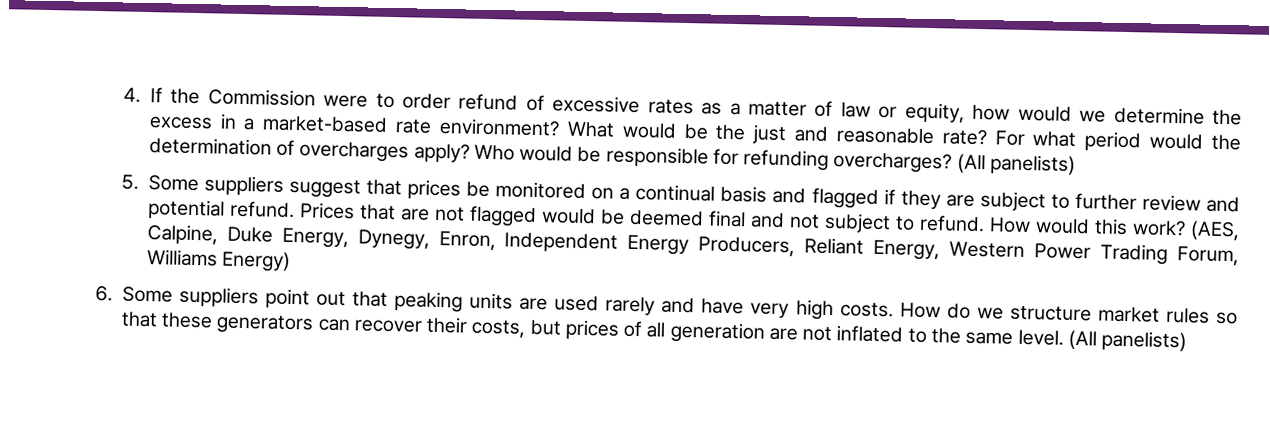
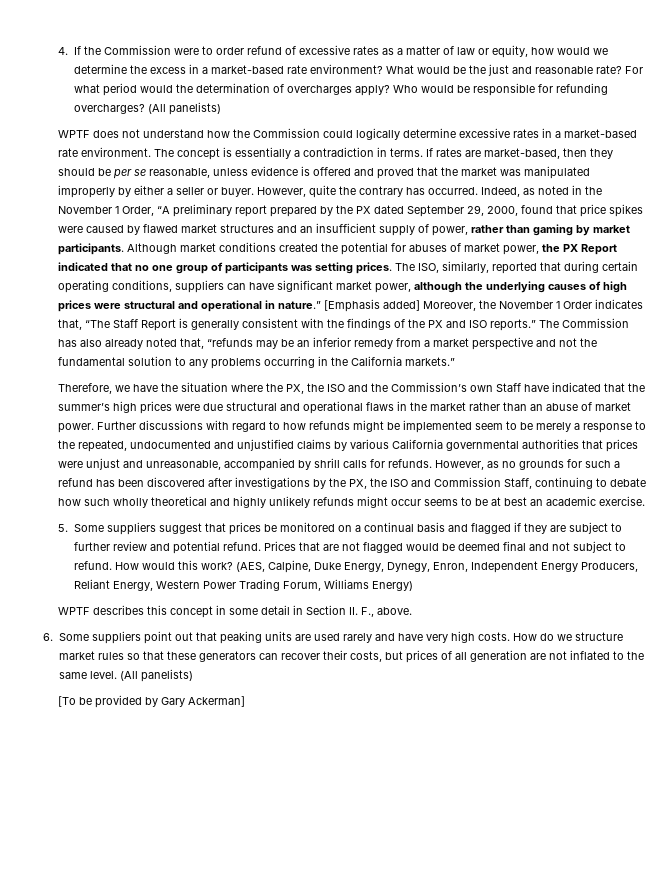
(1076, 164) none -> [58,128,638,140] [58,147,614,160] [58,166,591,179] [58,185,603,198] [58,204,644,217] [58,223,631,236] [58,242,618,255] [58,261,639,274] [58,280,628,293] [58,299,644,312] [58,318,630,331] [58,337,598,350] [58,356,456,369] [58,382,646,394] [58,401,632,414] [58,420,647,433] [58,439,639,452] [58,458,621,471] [58,477,647,489] [58,496,646,508] // WPTF does not understand how the Commission could logically determine excessive rates in a market-based rate environment. The concept is essentially a contradiction in terms. If rates are market-based, then they should be per se reasonable, unless evidence is offered and proved that the market was manipulated improperly by either a seller or buyer. However, quite the contrary has occurred. Indeed, as noted in the November 1 Order, “A preliminary report prepared by the PX dated September 29, 2000, found that price spikes were caused by flawed market structures and an insufficient supply of power, rather than gaming by market participants. Although market conditions created the potential for abuses of market power, the PX Report indicated that no one group of participants was setting prices. The ISO, similarly, reported that during certain operating conditions, suppliers can have significant market power, although the underlying causes of high prices were structural and operational in nature.” [Emphasis added] Moreover, the November 1 Order indicates that, “The Staff Report is generally consistent with the findings of the PX and ISO reports.” The Commission has also already noted that, “refunds may be an inferior remedy from a market perspective and not the fundamental solution to any problems occurring in the California markets.” // Therefore, we have the situation where the PX, the ISO and the Commission’s own Staff have indicated that the summer’s high prices were due structural and operational flaws in the market rather than an abuse of market power. Further discussions with regard to how refunds might be implemented seem to be merely a response to the repeated, undocumented and unjustified claims by various California governmental authorities that prices were unjust and unreasonable, accompanied by shrill calls for refunds. However, as no grounds for such a refund has been discovered after investigations by the PX, the ISO and Commission Staff, continuing to debate how such wholly theoretical and highly unlikely refunds might occur seems to be at best an academic exercise.
(292, 261) none -> [58,605,413,618] // WPTF describes this concept in some detail in Section II. F., above.
(1188, 341) none -> [58,695,246,708] // [To be provided by Gary Ackerman]

